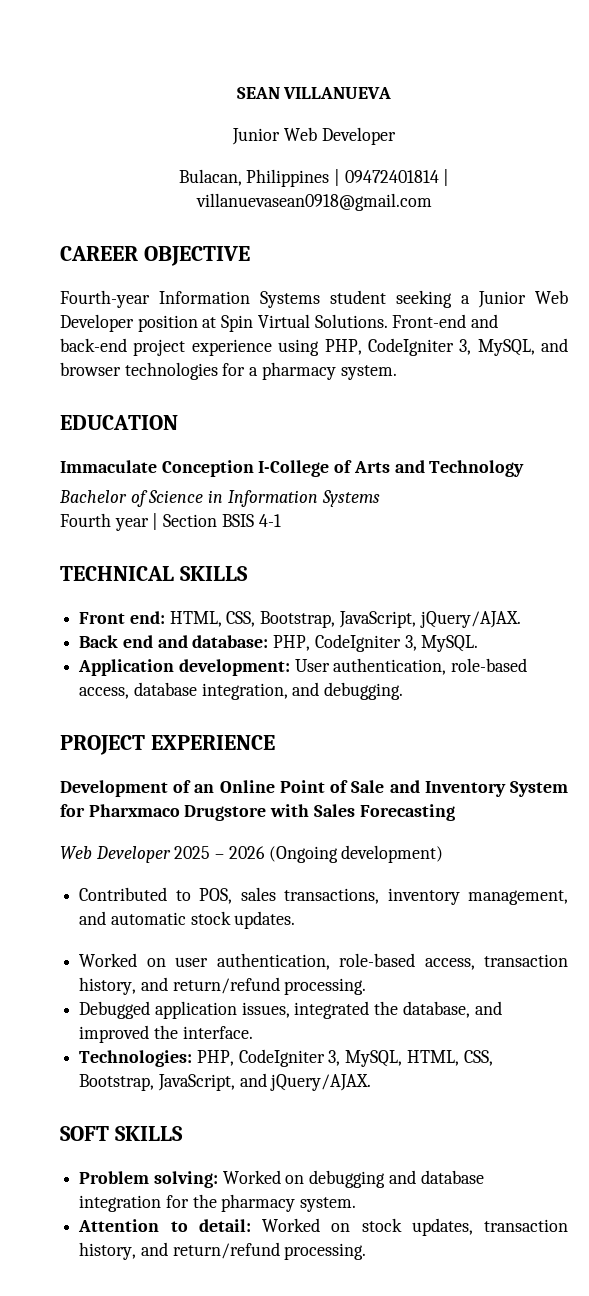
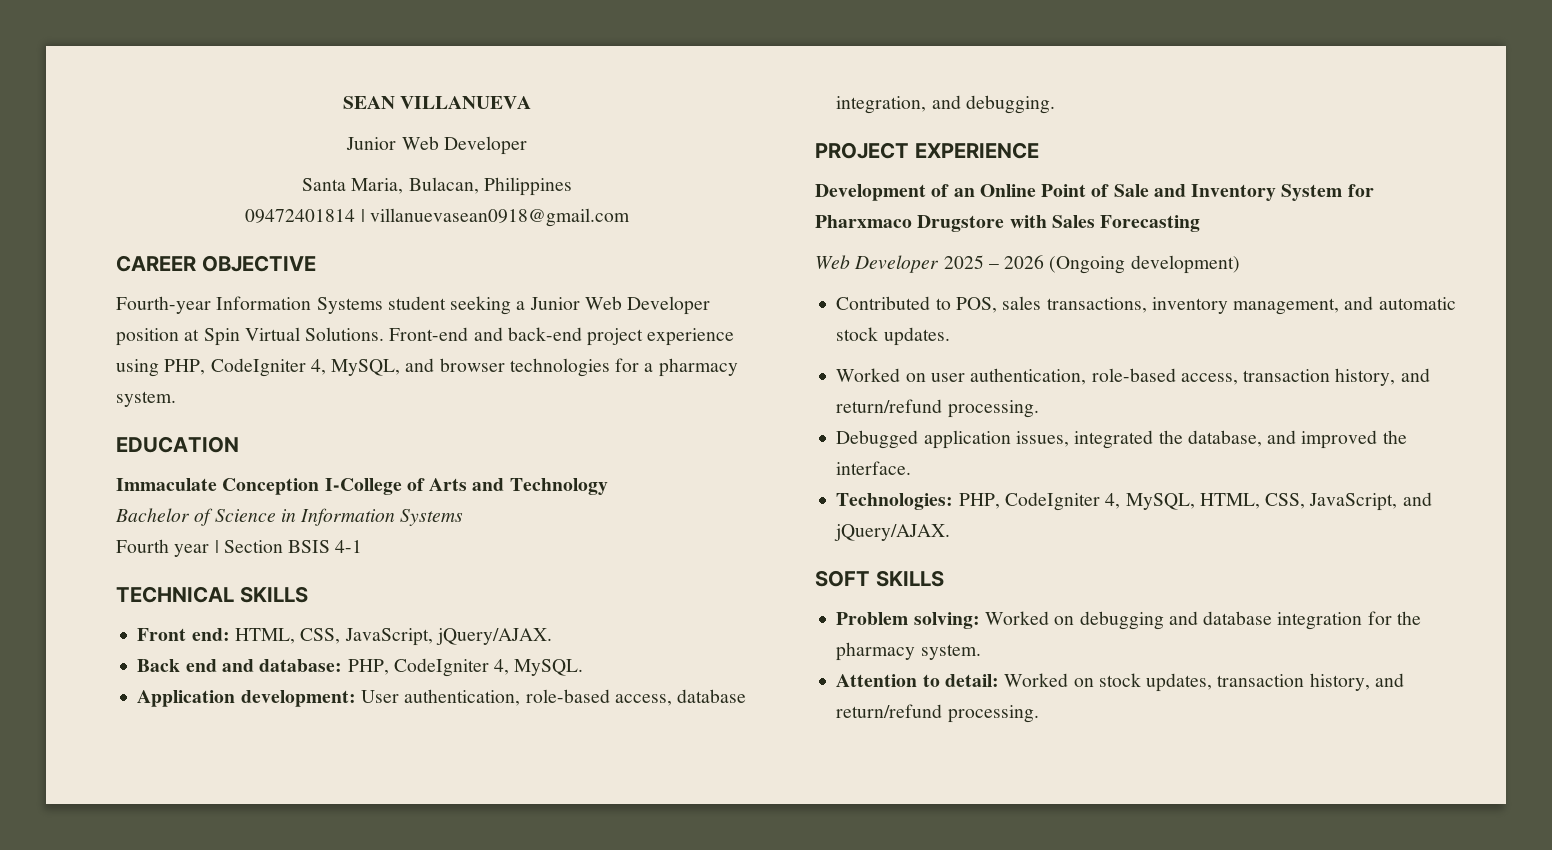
(396, 136) none -> [302,178,404,194] Santa Maria,
[334,169,340,186] | -> (572, 186) //
[459,339,472,355] 3, -> [310,359,326,375] 4,
[260,611,336,628] Bootstrap, -> (341, 636) none
[404,635,417,651] 3, -> [494,659,510,675] 4,
[328,1050,341,1066] 3, -> [1105,493,1121,509] 4,
[79,1074,155,1091] Bootstrap, -> (1306, 501) none

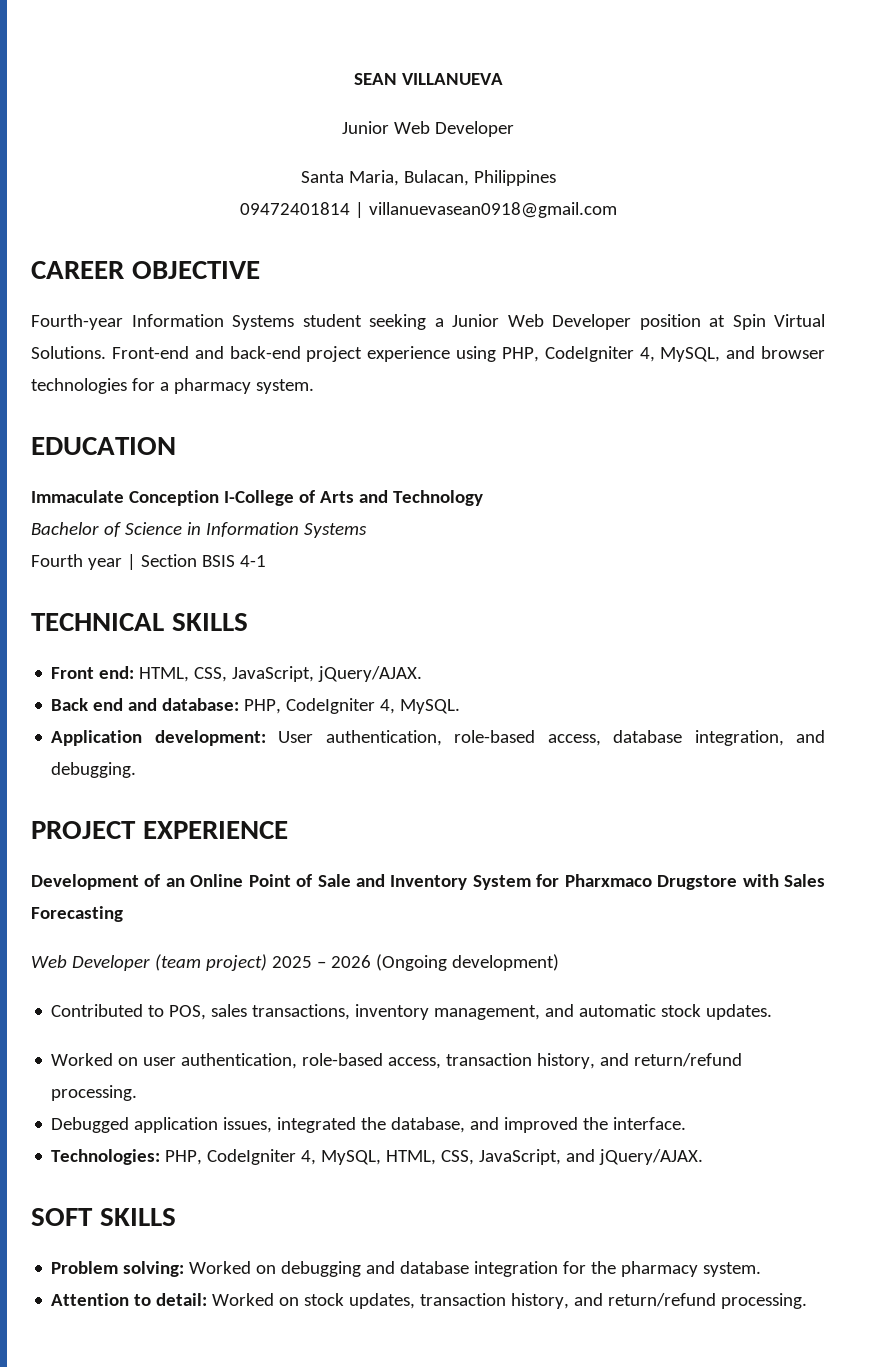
(940, 264) none -> [154,954,267,971] (team project)

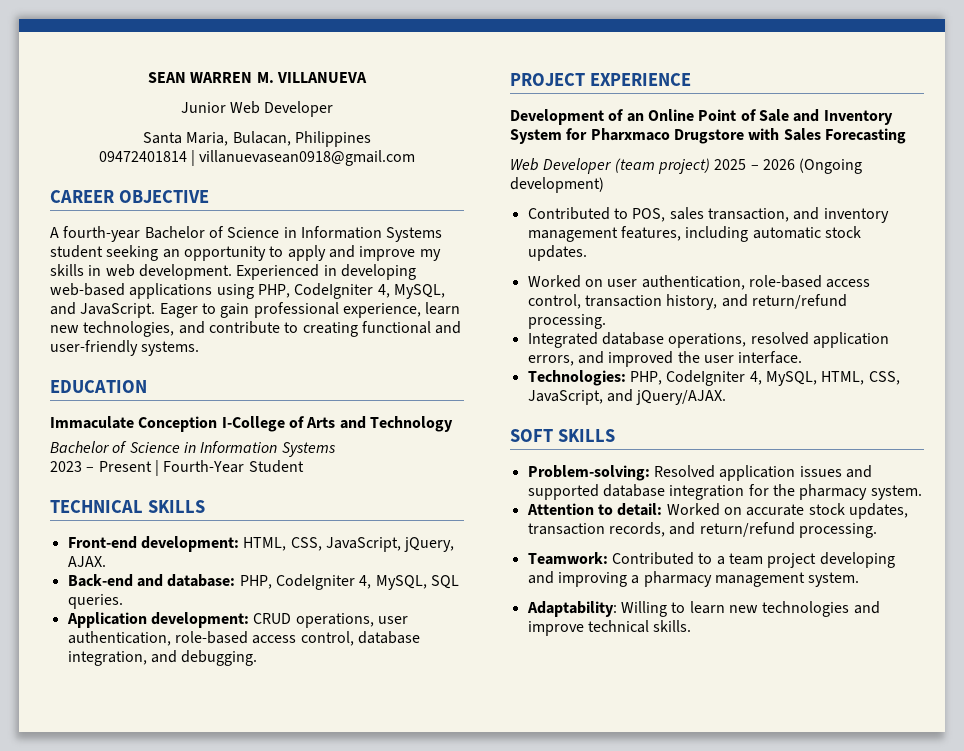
(397, 79) none -> [190,72,274,83] WARREN M.
[31,314,825,330] [31,346,451,362] Fourth-year Information Systems student seeking a Junior Web Developer position at Spin Virtual Solutions. Front-end and back-end project experience -> [50,226,443,242] [50,245,441,261] [50,264,416,280] [50,283,213,299] A fourth-year Bachelor of Science in Information Systems student seeking an opportunity to apply and improve my skills in web development. Experienced in developing web-based applications
[761,346,825,359] [31,378,314,394] browser technologies for a pharmacy system. -> [80,302,461,318] [50,321,462,337] [50,340,200,356] JavaScript. Eager to gain professional experience, learn new technologies, and contribute to creating functional and user-friendly systems.
[31,554,266,570] Fourth year | Section BSIS 4-1 -> [50,460,304,476] 2023 – Present | Fourth-Year Student
[51,666,423,682] [51,698,124,711] Front end: HTML, CSS, JavaScript, jQuery/AJAX. // Back end -> [67,536,455,552] [67,556,106,567] [67,574,133,587] Front-end development: HTML, CSS, JavaScript, jQuery, AJAX. // Back-end
[400,699,461,714] MySQL. -> [375,575,459,590] [67,594,123,609] MySQL, SQL queries.
[278,730,601,746] User authentication, role-based access, -> [253,613,408,628] [67,631,354,646] CRUD operations, user authentication, role-based access control,
[252,1004,575,1020] transactions, inventory management, and -> [707,207,889,223] [527,226,749,242] transaction, and inventory management features, including
[388,1057,442,1069] access, -> [826,279,871,288] [527,294,581,309] access control,
[51,1117,466,1133] Debugged application issues, integrated the database, -> [527,332,889,348] [527,355,574,366] Integrated database operations, resolved application errors,
(609, 1123) none -> [703,355,734,363] user
[51,1261,396,1277] Problem solving: Worked on debugging and -> [527,465,872,481] [527,484,599,500] Problem-solving: Resolved application issues and supported
(300, 1301) none -> [746,504,805,516] accurate
[511,1293,808,1309] history, and return/refund processing. -> [608,522,877,538] [527,552,895,568] [527,571,860,587] [526,601,880,617] [527,620,692,636] records, and return/refund processing. // Teamwork: Contributed to a team project developing and improving a pharmacy management system. // Adaptability: Willing to learn new technologies and improve technical skills.

